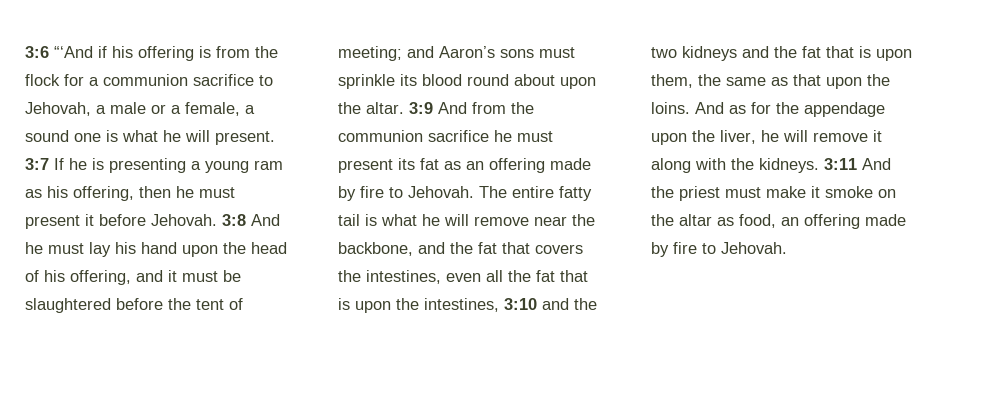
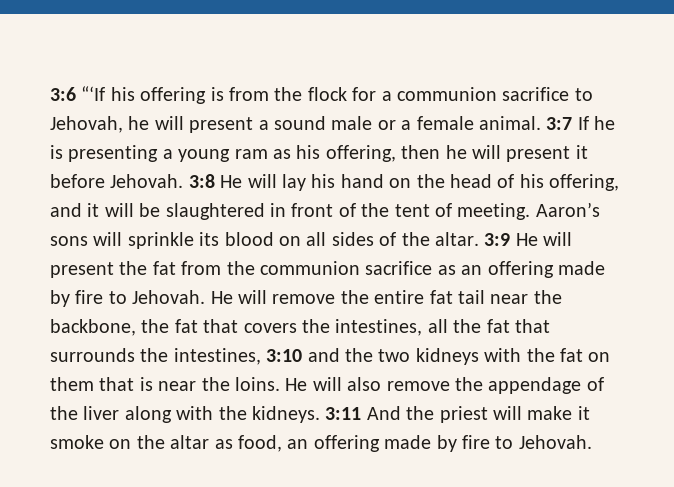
[54,46,107,58] “‘And if -> [81,86,106,101] “‘If
[96,102,255,116] [25,130,275,145] a male or a female, a sound one is what he will present. -> [128,116,541,133] he will present a sound male or a female animal.
[199,187,235,198] must -> [471,145,501,159] will
[251,214,280,226] [25,242,84,254] And he must -> [220,174,277,188] He will
[182,245,218,257] upon -> [389,178,412,188] on
[182,271,218,282] must -> [104,203,134,217] will
[116,298,163,310] before -> [270,203,356,217] in front of
[338,46,434,61] meeting; and -> [457,203,531,220] meeting.
[539,47,575,58] must -> [93,232,123,246] will
[467,74,596,89] [338,102,534,114] [338,130,553,142] [338,158,439,173] round about upon the altar. 3:9 And from the communion sacrifice he must present its fat -> [279,232,573,246] [50,261,433,278] on all sides of the altar. 3:9 He will present the fat from the communion sacrifice
[479,186,592,201] [338,214,529,226] The entire fatty tail is what he will remove -> [210,290,485,304] He will remove the entire fat tail
[418,242,445,254] and -> (136, 327) none
[446,273,481,282] even -> (423, 327) none
[338,298,391,313] is upon -> [50,348,135,362] surrounds
[742,46,912,61] [651,74,890,89] [651,102,885,117] [651,130,882,145] and the fat that is upon them, the same as that upon the loins. And as for the appendage upon the liver, he will remove it -> [484,348,611,362] [50,377,604,394] [50,406,120,420] with the fat on them that is near the loins. He will also remove the appendage of the liver
[725,187,761,198] must -> [492,406,522,420] will

